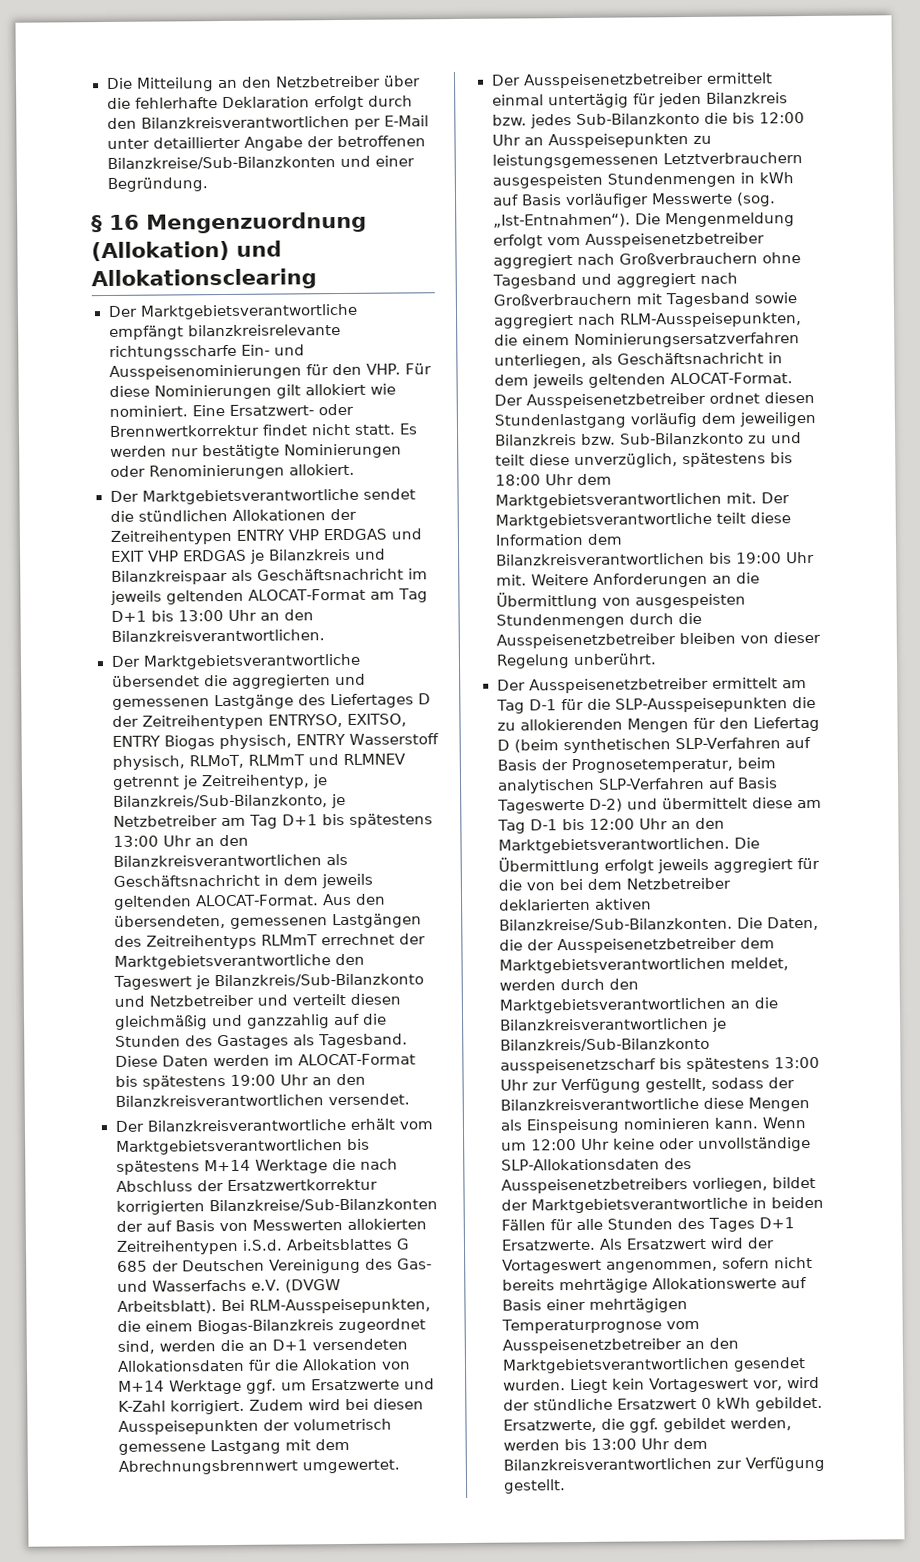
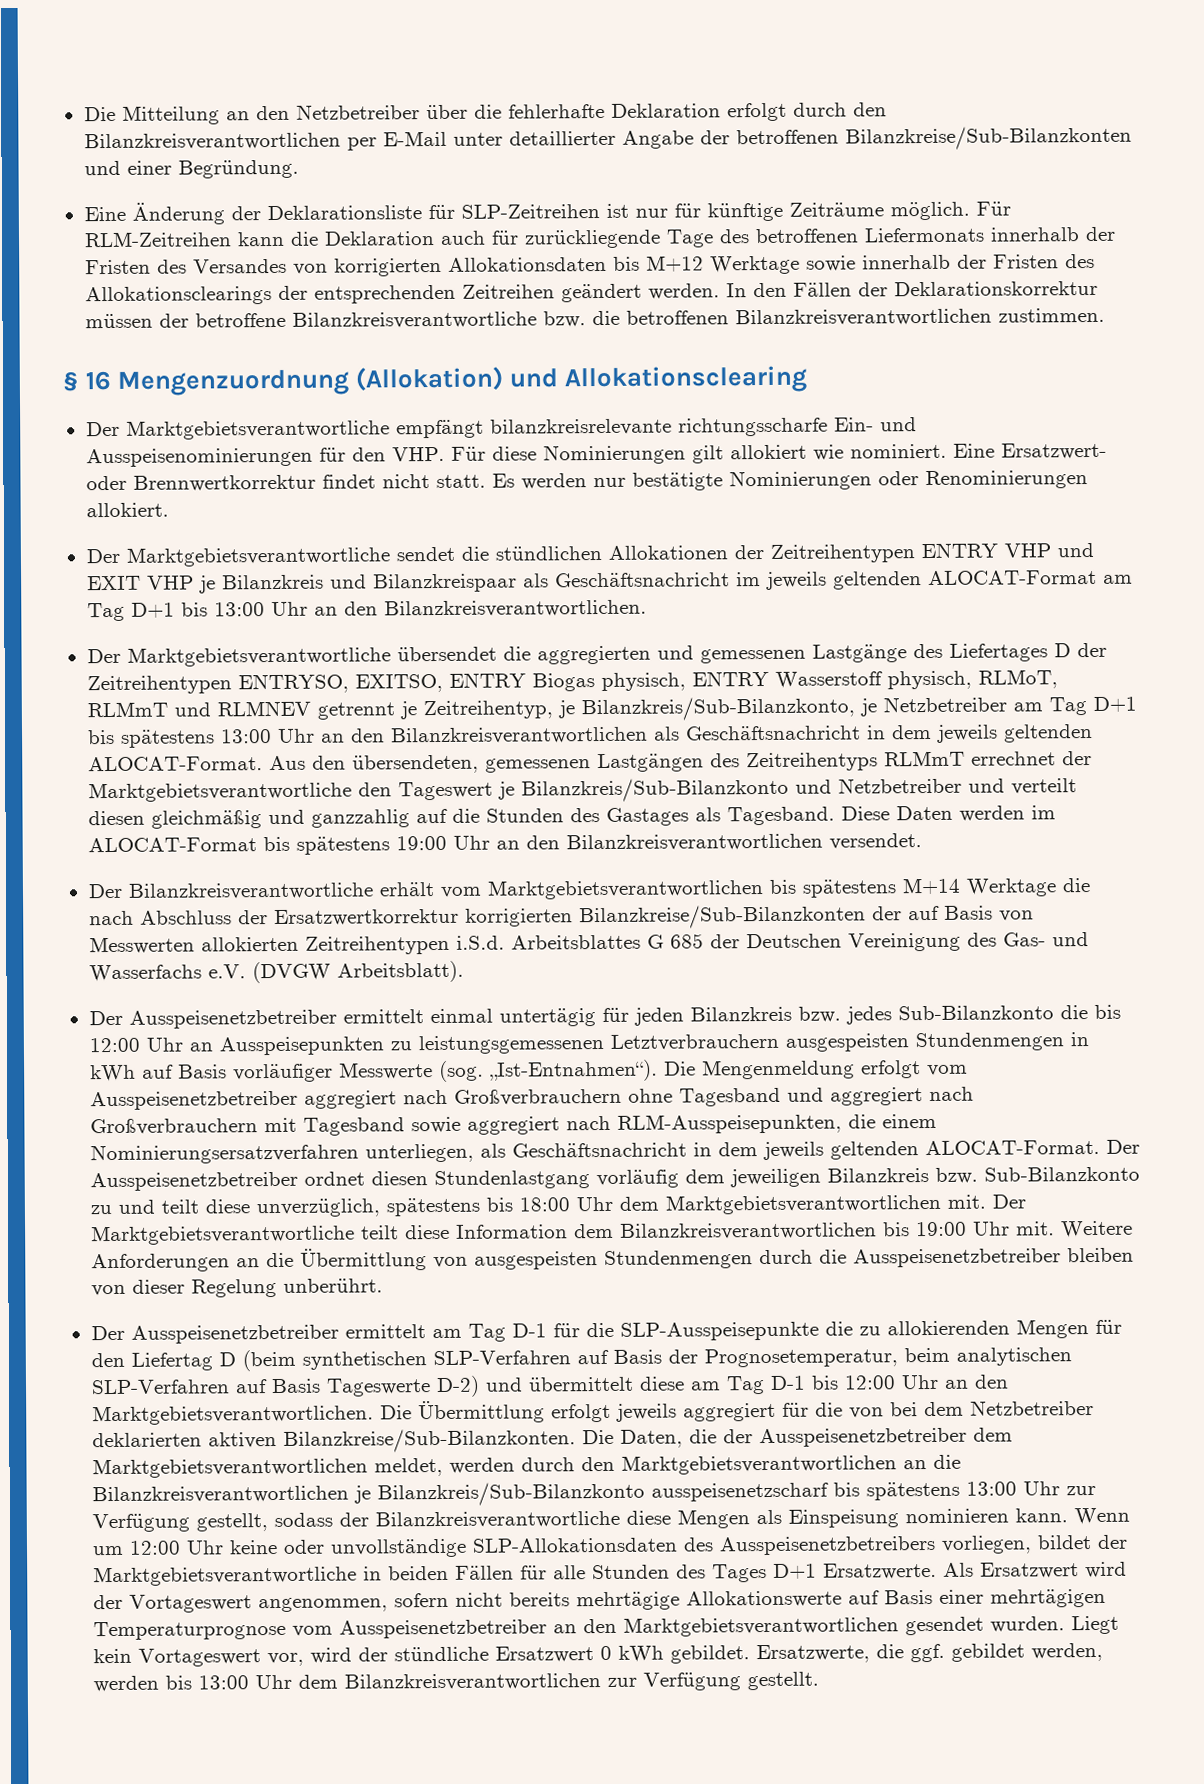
(208, 184) none -> [83,201,1011,225] [83,226,1116,249] [84,253,1095,277] [84,280,1098,306] [84,307,1105,329] // Eine Änderung der Deklarationsliste für SLP-Zeitreihen ist nur für künftige Zeiträume möglich. Für RLM-Zeitreihen kann die Deklaration auch für zurückliegende Tage des betroffenen Liefermonats innerhalb der Fristen des Versandes von korrigierten Allokationsdaten bis M+12 Werktage sowie innerhalb der Fristen des Allokationsclearings der entsprechenden Zeitreihen geändert werden. In den Fällen der Deklarationskorrektur müssen der betroffene Bilanzkreisverantwortliche bzw. die betroffenen Bilanzkreisverantwortlichen zustimmen.
[323,528,388,541] ERDGAS -> (1051, 550) none
[182,549,247,562] ERDGAS -> (194, 582) none
[220,1298,431,1314] [116,1318,426,1335] [116,1338,408,1354] [116,1358,411,1372] [117,1378,436,1395] [117,1398,425,1415] [117,1418,392,1435] [117,1438,350,1455] [117,1459,400,1475] Bei RLM-Ausspeisepunkten, die einem Biogas-Bilanzkreis zugeordnet sind, werden die an D+1 versendeten Allokationsdaten für die Allokation von M+14 Werktage ggf. um Ersatzwerte und K-Zahl korrigiert. Zudem wird bei diesen Ausspeisepunkten der volumetrisch gemessene Lastgang mit dem Abrechnungsbrennwert umgewertet. -> (464, 971) none
[615,697,789,713] SLP-Ausspeisepunkten -> [619,1321,819,1341] SLP-Ausspeisepunkte

